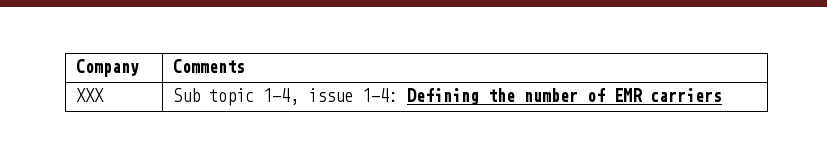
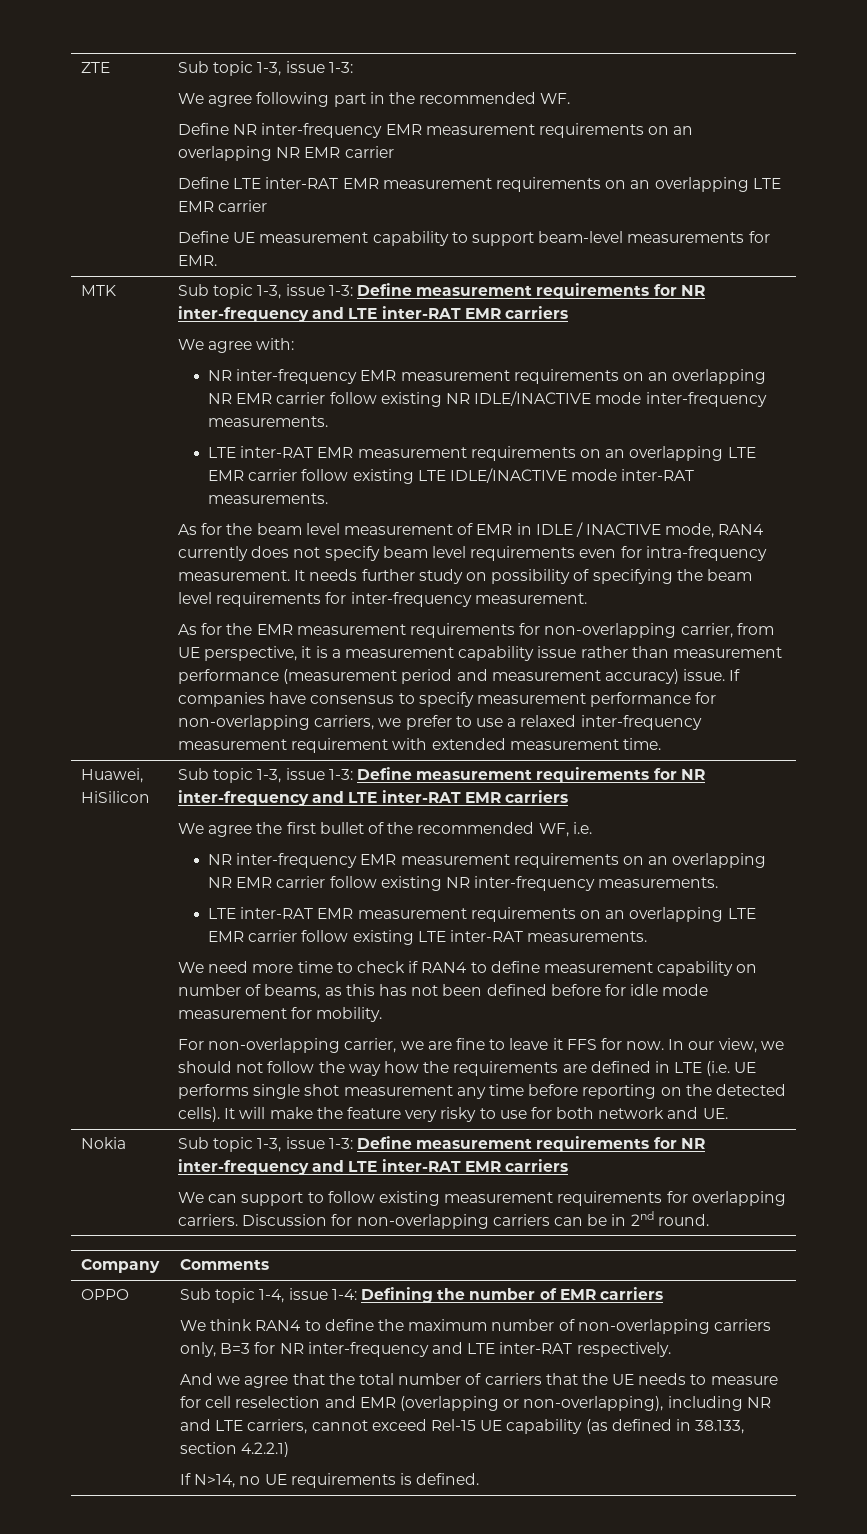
(76, 68) none -> [81,62,111,73] [178,61,353,76] [178,92,571,107] [178,123,694,138] [178,146,394,161] [178,177,781,192] [178,200,268,212] [178,231,770,246] [178,255,218,266] [81,285,117,296] [178,283,705,299] [178,306,568,322] [178,338,295,353] [208,369,767,384] [208,391,767,407] [208,416,329,427] [208,446,756,461] [208,468,695,484] [208,493,329,504] [178,522,765,538] [178,546,767,561] [178,569,752,584] [178,592,587,607] [178,623,774,638] [178,646,782,661] [178,669,741,684] [178,692,717,707] [178,715,702,730] [178,738,661,753] [81,768,144,783] [81,791,151,803] [178,767,705,783] [178,790,568,806] [178,822,592,837] [208,853,767,868] [208,876,719,891] [208,907,756,922] [208,930,648,945] [178,961,758,976] [178,984,709,999] [178,1007,383,1022] [178,1038,784,1053] [178,1061,757,1076] [178,1084,786,1099] [178,1107,728,1122] [81,1137,127,1149] [178,1136,705,1152] [178,1159,568,1175] [178,1191,786,1206] [178,1211,709,1229] ZTE | Sub topic 1-3, issue 1-3: // We agree following part in the recommended WF. // Define NR inter-frequency EMR measurement requirements on an overlapping NR EMR carrier // Define LTE inter-RAT EMR measurement requirements on an overlapping LTE EMR carrier // Define UE measurement capability to support beam-level measurements for EMR. // MTK | Sub topic 1-3, issue 1-3: Define measurement requirements for NR inter-frequency and LTE inter-RAT EMR carriers // We agree with: // NR inter-frequency EMR measurement requirements on an overlapping NR EMR carrier follow existing NR IDLE/INACTIVE mode inter-frequency measurements. // LTE inter-RAT EMR measurement requirements on an overlapping LTE EMR carrier follow existing LTE IDLE/INACTIVE mode inter-RAT measurements. // As for the beam level measurement of EMR in IDLE / INACTIVE mode, RAN4 currently does not specify beam level requirements even for intra-frequency measurement. It needs further study on possibility of specifying the beam level requirements for inter-frequency measurement. // As for the EMR measurement requirements for non-overlapping carrier, from UE perspective, it is a measurement capability issue rather than measurement performance (measurement period and measurement accuracy) issue. If companies have consensus to specify measurement performance for non-overlapping carriers, we prefer to use a relaxed inter-frequency measurement requirement with extended measurement time. // Huawei, HiSilicon | Sub topic 1-3, issue 1-3: Define measurement requirements for NR inter-frequency and LTE inter-RAT EMR carriers // We agree the first bullet of the recommended WF, i.e. // NR inter-frequency EMR measurement requirements on an overlapping NR EMR carrier follow existing NR inter-frequency measurements. // LTE inter-RAT EMR measurement requirements on an overlapping LTE EMR carrier follow existing LTE inter-RAT measurements. // We need more time to check if RAN4 to define measurement capability on number of beams, as this has not been defined before for idle mode measurement for mobility. // For non-overlapping carrier, we are fine to leave it FFS for now. In our view, we should not follow the way how the requirements are defined in LTE (i.e. UE performs single shot measurement any time before reporting on the detected cells). It will make the feature very risky to use for both network and UE. // Nokia | Sub topic 1-3, issue 1-3: Define measurement requirements for NR inter-frequency and LTE inter-RAT EMR carriers // We can support to follow existing measurement requirements for overlapping carriers. Discussion for non-overlapping carriers can be in 2nd round. //
[76,88,105,102] XXX -> [81,1289,130,1300] OPPO
(723, 95) none -> [180,1319,771,1334] [180,1342,671,1357] [180,1373,778,1388] [180,1396,771,1411] [180,1419,745,1434] [180,1442,290,1457] [180,1473,480,1488] // We think RAN4 to define the maximum number of non-overlapping carriers only, B=3 for NR inter-frequency and LTE inter-RAT respectively. // And we agree that the total number of carriers that the UE needs to measure for cell reselection and EMR (overlapping or non-overlapping), including NR and LTE carriers, cannot exceed Rel-15 UE capability (as defined in 38.133, section 4.2.2.1) // If N>14, no UE requirements is defined.

